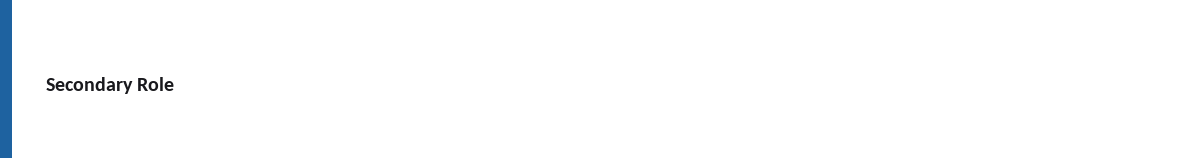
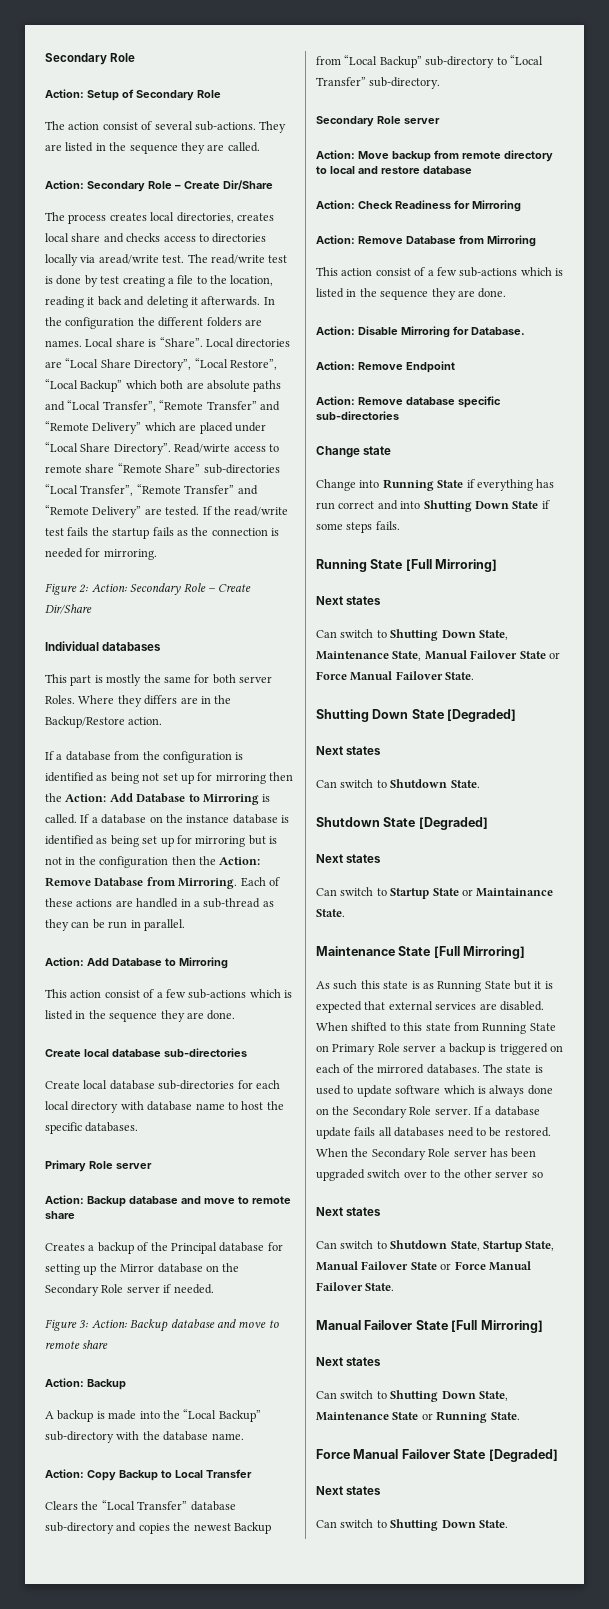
[46,77,175,94] Secondary Role -> [45,53,136,65] [45,89,221,101] [45,121,287,133] [45,142,260,154] [45,180,273,192] [45,212,274,224] [45,233,267,243] [45,254,288,266] [45,275,274,287] [45,296,275,308] [45,317,262,329] [45,337,291,348] [45,358,277,371] [45,379,282,392] [45,400,280,412] [45,421,266,434] [45,442,279,455] [45,463,280,474] [45,484,258,496] [45,505,289,518] [45,527,279,539] [45,548,157,560] [45,583,252,595] [45,604,92,614] [45,641,162,651] [45,674,272,686] [45,695,232,707] [45,716,163,728] [45,751,244,763] [45,772,293,784] [45,793,271,805] [45,814,289,824] [45,835,277,847] [45,856,261,868] [45,877,280,889] [45,898,274,908] [45,919,185,931] [45,957,228,969] [45,989,292,999] [45,1010,236,1022] [45,1048,247,1057] [45,1080,280,1090] [45,1101,284,1113] [45,1122,139,1134] [45,1160,152,1172] [45,1195,291,1207] [45,1211,75,1219] [45,1242,283,1254] [45,1263,240,1275] [45,1284,214,1296] [45,1319,279,1332] [45,1340,109,1349] [45,1378,126,1390] [45,1409,261,1422] [45,1431,244,1443] [45,1469,252,1481] [45,1500,236,1511] [45,1522,271,1534] [316,55,543,68] [316,77,441,89] [316,116,440,127] [316,150,553,162] [316,166,472,174] [316,200,521,212] [316,235,536,247] [316,267,563,277] [316,288,507,300] [316,326,525,338] [316,361,455,373] [316,396,501,408] [316,411,399,420] [316,446,392,458] [316,479,555,491] [316,500,550,512] [316,521,400,533] [316,559,498,572] [316,596,382,605] [316,629,508,641] [316,650,560,661] [316,671,475,681] [316,709,517,722] [316,746,382,755] [316,779,480,788] [316,817,488,830] [316,854,382,863] [316,887,554,899] [316,909,345,917] [316,946,526,959] [316,980,553,992] [316,1001,544,1013] [316,1022,556,1034] [316,1043,563,1055] [316,1064,543,1074] [316,1085,553,1097] [316,1106,540,1118] [316,1127,551,1139] [316,1148,537,1160] [316,1169,543,1181] [316,1207,382,1216] [316,1240,555,1252] [316,1261,531,1271] [316,1282,395,1291] [316,1320,543,1333] [316,1357,382,1366] [316,1390,508,1402] [316,1411,520,1423] [316,1449,558,1462] [316,1486,382,1495] [316,1519,508,1531] Secondary Role // Action: Setup of Secondary Role // The action consist of several sub-actions. They are listed in the sequence they are called. // Action: Secondary Role – Create Dir/Share // The process creates local directories, creates local share and checks access to directories locally via aread/write test. The read/write test is done by test creating a file to the location, reading it back and deleting it afterwards. In the configuration the different folders are names. Local share is “Share”. Local directories are “Local Share Directory”, “Local Restore”, “Local Backup” which both are absolute paths and “Local Transfer”, “Remote Transfer” and “Remote Delivery” which are placed under “Local Share Directory”. Read/wirte access to remote share “Remote Share” sub-directories “Local Transfer”, “Remote Transfer” and “Remote Delivery” are tested. If the read/write test fails the startup fails as the connection is needed for mirroring. // Figure 2: Action: Secondary Role – Create Dir/Share // Individual databases // This part is mostly the same for both server Roles. Where they differs are in the Backup/Restore action. // If a database from the configuration is identified as being not set up for mirroring then the Action: Add Database to Mirroring is called. If a database on the instance database is identified as being set up for mirroring but is not in the configuration then the Action: Remove Database from Mirroring. Each of these actions are handled in a sub-thread as they can be run in parallel. // Action: Add Database to Mirroring // This action consist of a few sub-actions which is listed in the sequence they are done. // Create local database sub-directories // Create local database sub-directories for each local directory with database name to host the specific databases. // Primary Role server // Action: Backup database and move to remote share // Creates a backup of the Principal database for setting up the Mirror database on the Secondary Role server if needed. // Figure 3: Action: Backup database and move to remote share // Action: Backup // A backup is made into the “Local Backup” sub-directory with the database name. // Action: Copy Backup to Local Transfer // Clears the “Local Transfer” database sub-directory and copies the newest Backup from “Local Backup” sub-directory to “Local Transfer” sub-directory. // Secondary Role server // Action: Move backup from remote directory to local and restore database // Action: Check Readiness for Mirroring // Action: Remove Database from Mirroring // This action consist of a few sub-actions which is listed in the sequence they are done. // Action: Disable Mirroring for Database. // Action: Remove Endpoint // Action: Remove database specific sub-directories // Change state // Change into Running State if everything has run correct and into Shutting Down State if some steps fails. // Running State [Full Mirroring] // Next states // Can switch to Shutting Down State, Maintenance State, Manual Failover State or Force Manual Failover State. // Shutting Down State [Degraded] // Next states // Can switch to Shutdown State. // Shutdown State [Degraded] // Next states // Can switch to Startup State or Maintainance State. // Maintenance State [Full Mirroring] // As such this state is as Running State but it is expected that external services are disabled. When shifted to this state from Running State on Primary Role server a backup is triggered on each of the mirrored databases. The state is used to update software which is always done on the Secondary Role server. If a database update fails all databases need to be restored. When the Secondary Role server has been upgraded switch over to the other server so // Next states // Can switch to Shutdown State, Startup State, Manual Failover State or Force Manual Failover State. // Manual Failover State [Full Mirroring] // Next states // Can switch to Shutting Down State, Maintenance State or Running State. // Force Manual Failover State [Degraded] // Next states // Can switch to Shutting Down State.

